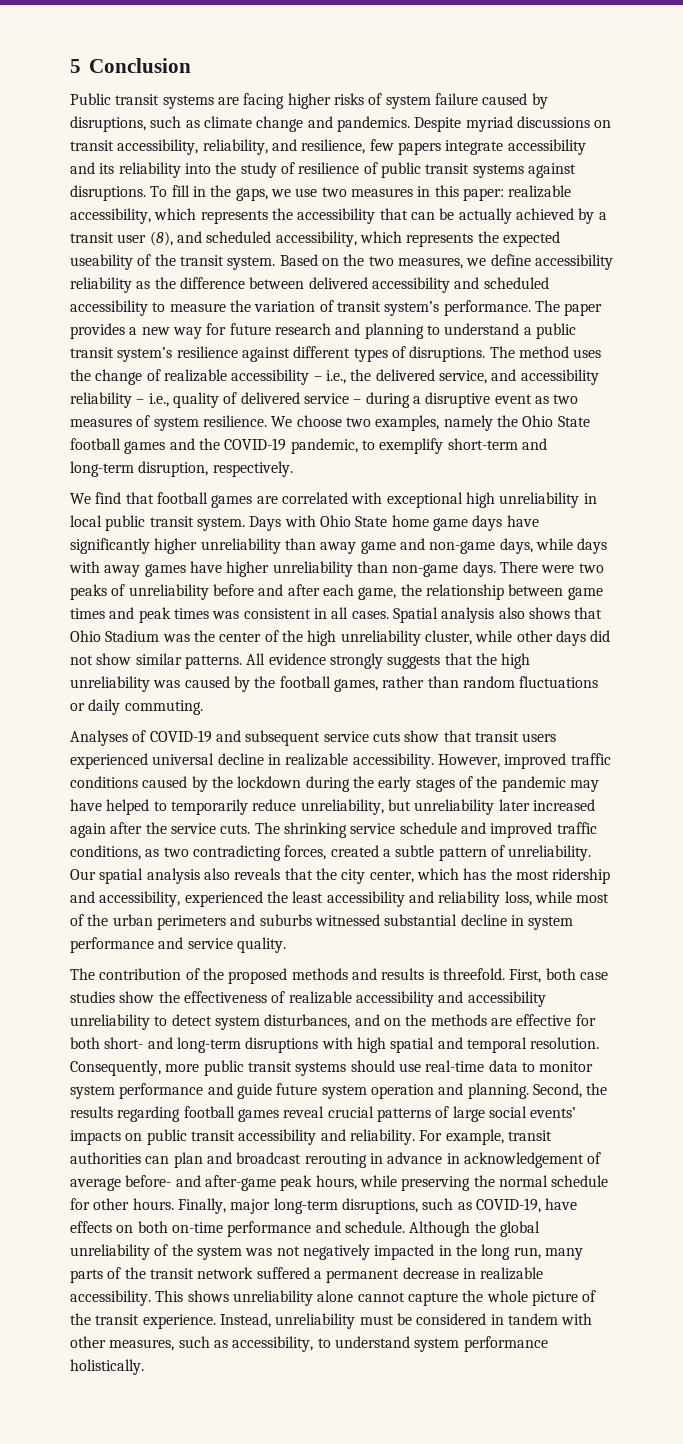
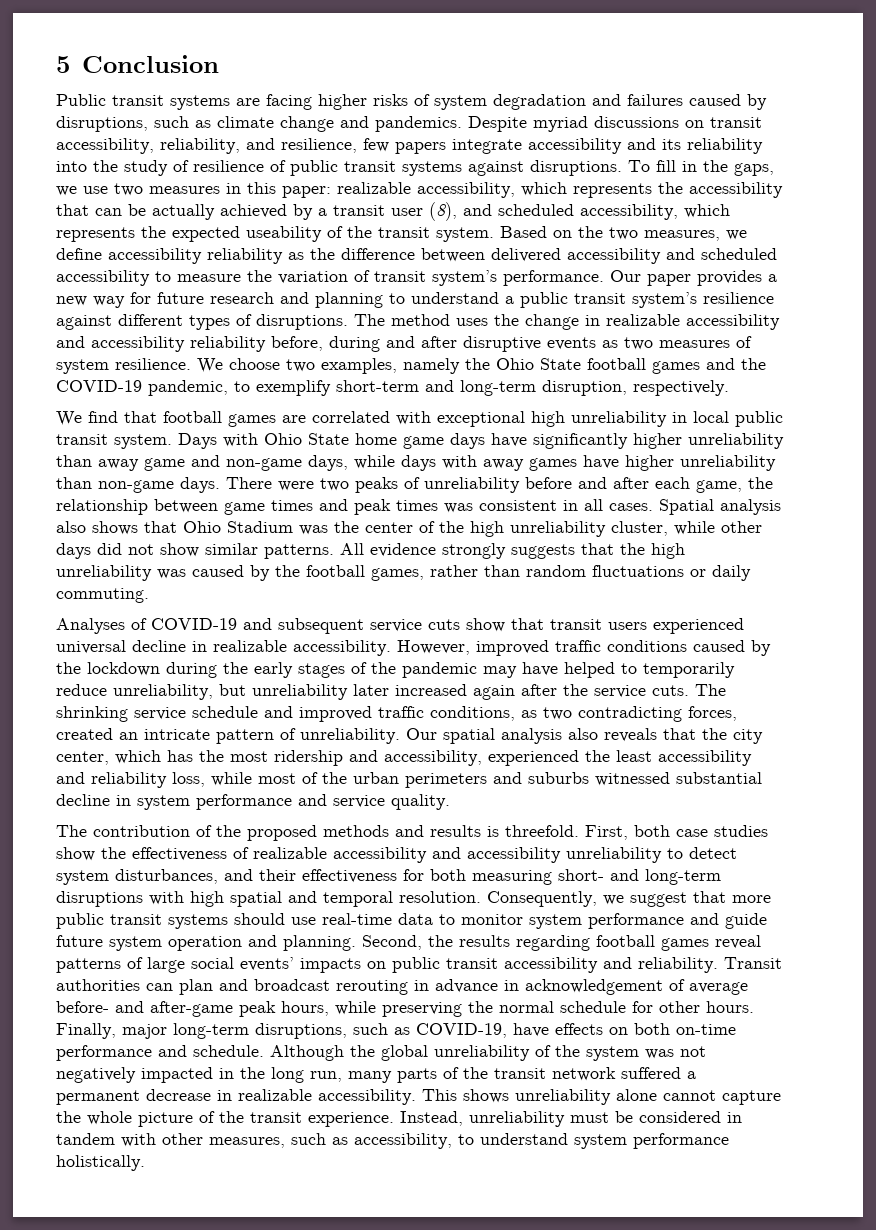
[434,93,478,105] failure -> [493,94,683,110] degradation and failures
[534,300,560,312] The -> [610,270,641,282] Our
[146,369,599,385] [70,392,532,408] of realizable accessibility – i.e., the delivered service, and accessibility reliability – i.e., quality of delivered service – during a disruptive event -> [585,314,780,330] [56,336,596,352] in realizable accessibility and accessibility reliability before, during and after disruptive events
[382,845,435,857] a subtle -> [119,729,210,740] an intricate
[383,1014,572,1026] on the methods are effective -> [259,869,397,883] their effectiveness
(100, 1043) none -> [472,870,552,885] measuring
(161, 1068) none -> [603,891,726,907] we suggest that
[327,1106,374,1118] crucial -> (761, 942) none
[419,1129,552,1145] For example, transit -> [724,957,782,969] Transit

